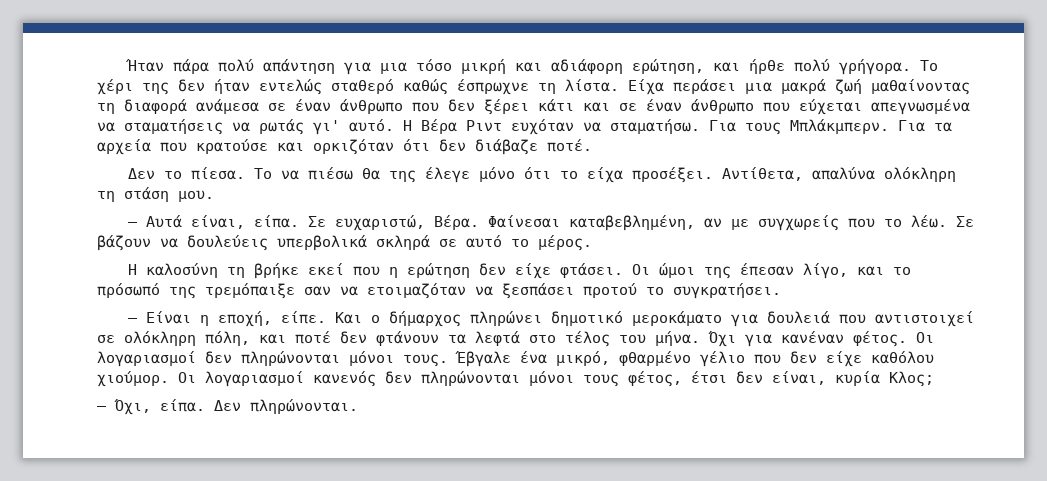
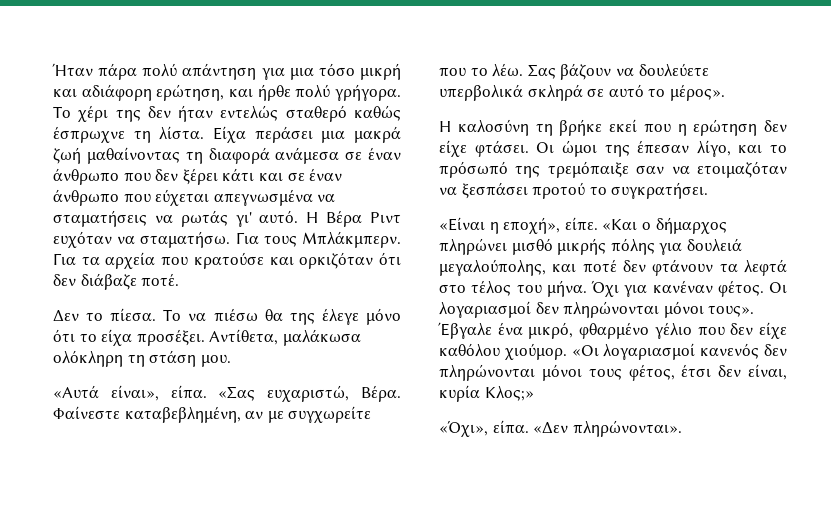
[811,167,875,180] απαλύνα -> [282,329,361,346] μαλάκωσα
[127,215,326,229] — Αυτά είναι, είπα. Σε -> [53,385,256,401] «Αυτά είναι», είπα. «Σας
[487,215,560,228] Φαίνεσαι -> [53,406,120,419] Φαίνεστε
[757,215,839,231] συγχωρείς -> [288,406,372,423] συγχωρείτε
[955,216,974,227] Σε -> [527,64,556,79] Σας
[187,235,268,251] δουλεύεις -> [638,63,709,77] δουλεύετε
[538,235,592,251] μέρος. -> [669,84,725,101] μέρος».
[127,311,974,327] [97,331,250,346] — Είναι η εποχή, είπε. Και ο δήμαρχος πληρώνει δημοτικό μεροκάματο για δουλειά που αντιστοιχεί σε ολόκληρη πόλη, -> [439,217,727,234] [439,238,742,255] [439,259,546,276] «Είναι η εποχή», είπε. «Και ο δήμαρχος πληρώνει μισθό μικρής πόλης για δουλειά μεγαλούπολης,
[403,354,448,367] τους. -> [708,305,755,317] τους».
[178,372,196,383] Οι -> [571,345,599,356] «Οι
[889,371,934,387] [97,399,358,415] Κλος; // — Όχι, είπα. Δεν πληρώνονται. -> [484,385,534,401] [439,420,682,437] Κλος;» // «Όχι», είπα. «Δεν πληρώνονται».

